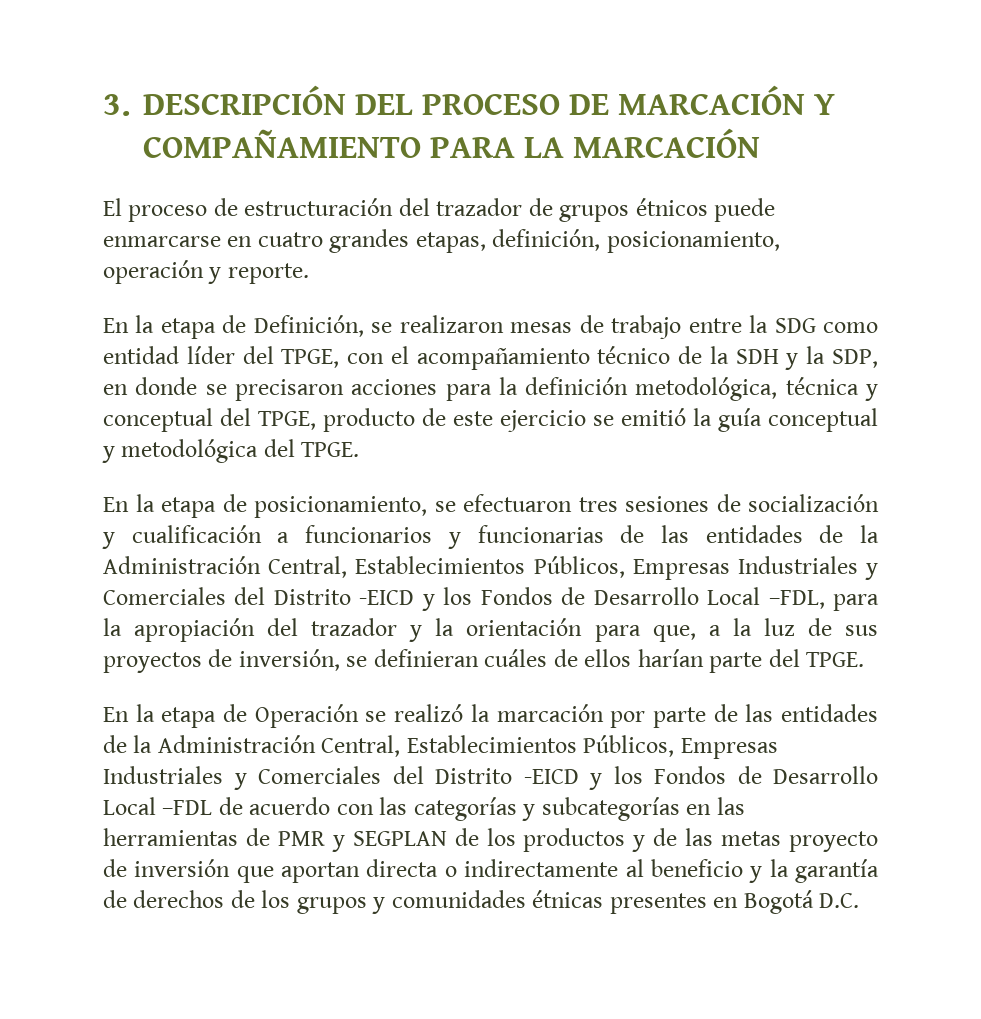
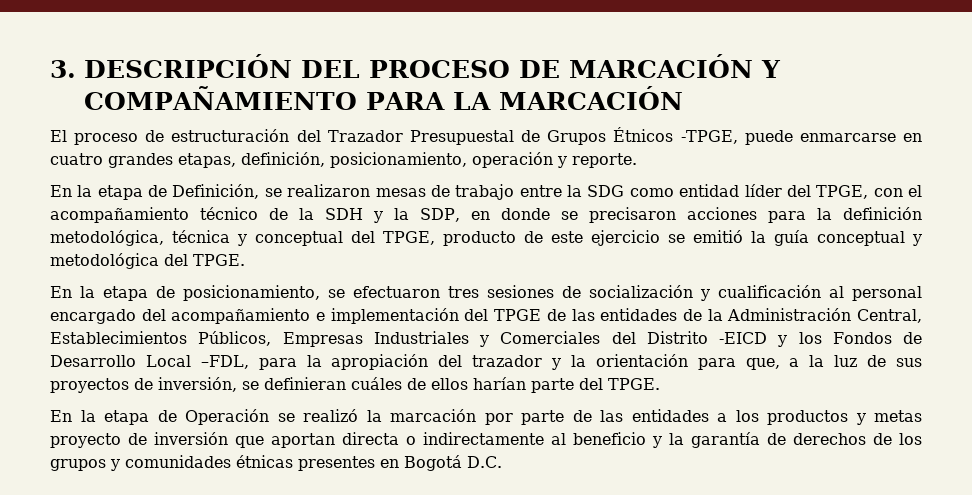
[436,198,708,222] trazador de grupos étnicos -> [327,127,738,145] Trazador Presupuestal de Grupos Étnicos -TPGE,
[277,525,604,549] a funcionarios y funcionarias -> [829,286,922,301] [50,308,542,324] al personal encargado del acompañamiento e implementación del TPGE
[103,735,778,759] [103,766,878,790] [103,797,745,821] [103,828,479,852] de la Administración Central, Establecimientos Públicos, Empresas Industriales y Comerciales del Distrito -EICD y los Fondos de Desarrollo Local –FDL de acuerdo con las categorías y subcategorías en las herramientas de PMR y SEGPLAN de -> [717,413,727,422] a
[653,828,714,846] de las -> (866, 419) none

